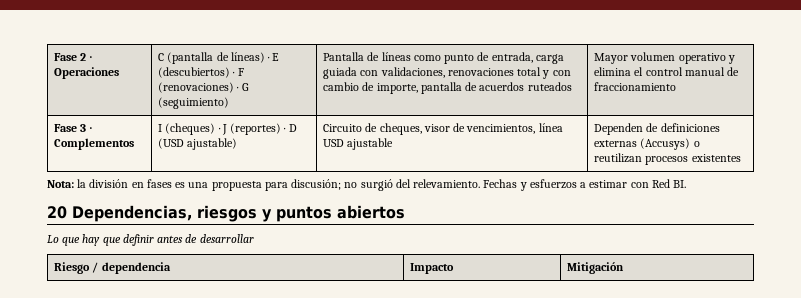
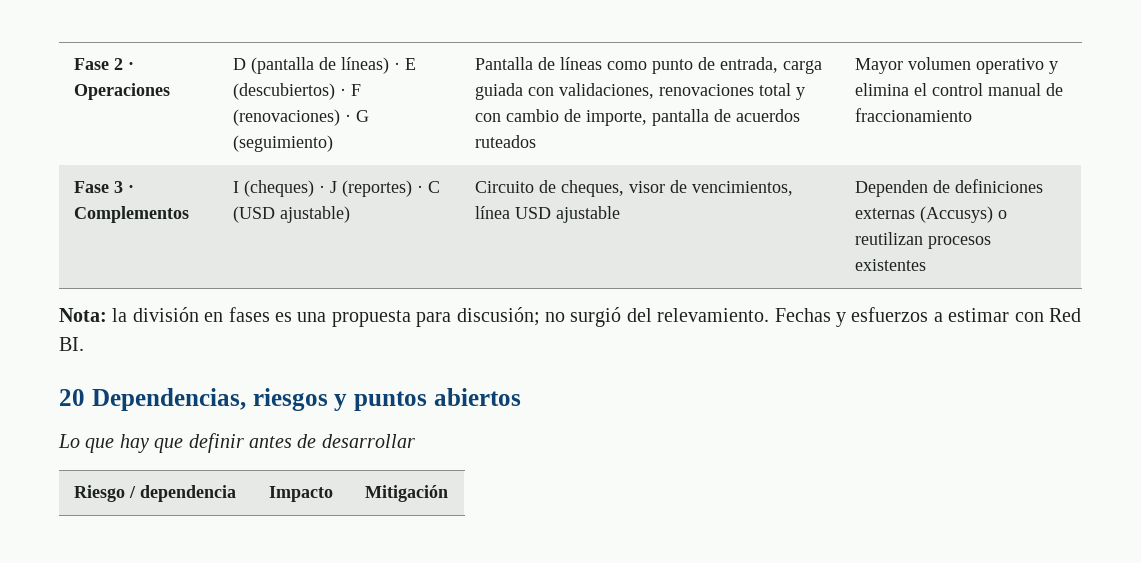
[158,53,165,61] C -> [233,58,247,70] D
[288,124,297,132] D -> [428,181,441,193] C

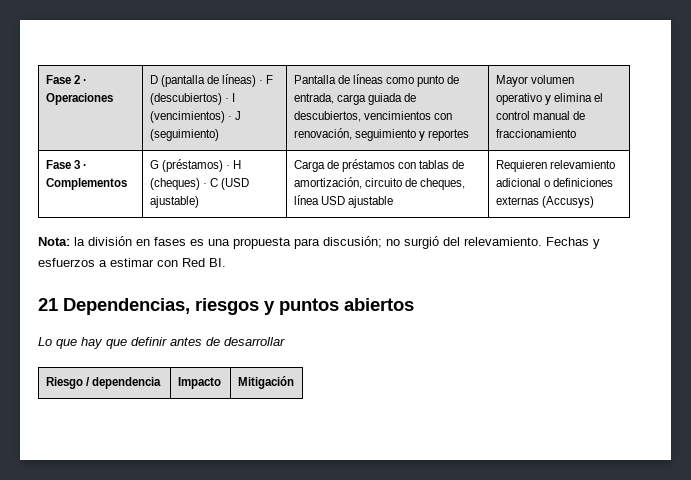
[405,58,417,70] E -> [266,75,274,84] F
[351,84,362,96] [233,109,370,126] F (renovaciones) · G -> [231,93,235,102] [149,111,241,123] I (vencimientos) · J
[528,83,806,100] [475,109,801,126] [475,135,537,148] con validaciones, renovaciones total y con cambio de importe, pantalla de acuerdos ruteados -> [404,93,417,102] [293,111,452,122] [293,128,470,141] de descubiertos, vencimientos con renovación, seguimiento y reportes
[233,180,441,197] [233,206,351,223] [475,180,794,197] I (cheques) · J (reportes) · C (USD ajustable) | Circuito de cheques, visor de vencimientos, -> [149,159,242,172] [149,178,250,190] [149,196,199,208] [293,159,465,172] [293,177,466,190] G (préstamos) · H (cheques) · C (USD ajustable) | Carga de préstamos con tablas de amortización, circuito de cheques,
[855,180,951,197] Dependen de -> [495,160,615,172] [495,178,550,187] Requieren relevamiento adicional o
[998,210,1008,219] [855,232,992,249] [855,259,927,271] o reutilizan procesos existentes -> (594, 202) none
[59,389,85,406] 20 -> [38,298,58,311] 21

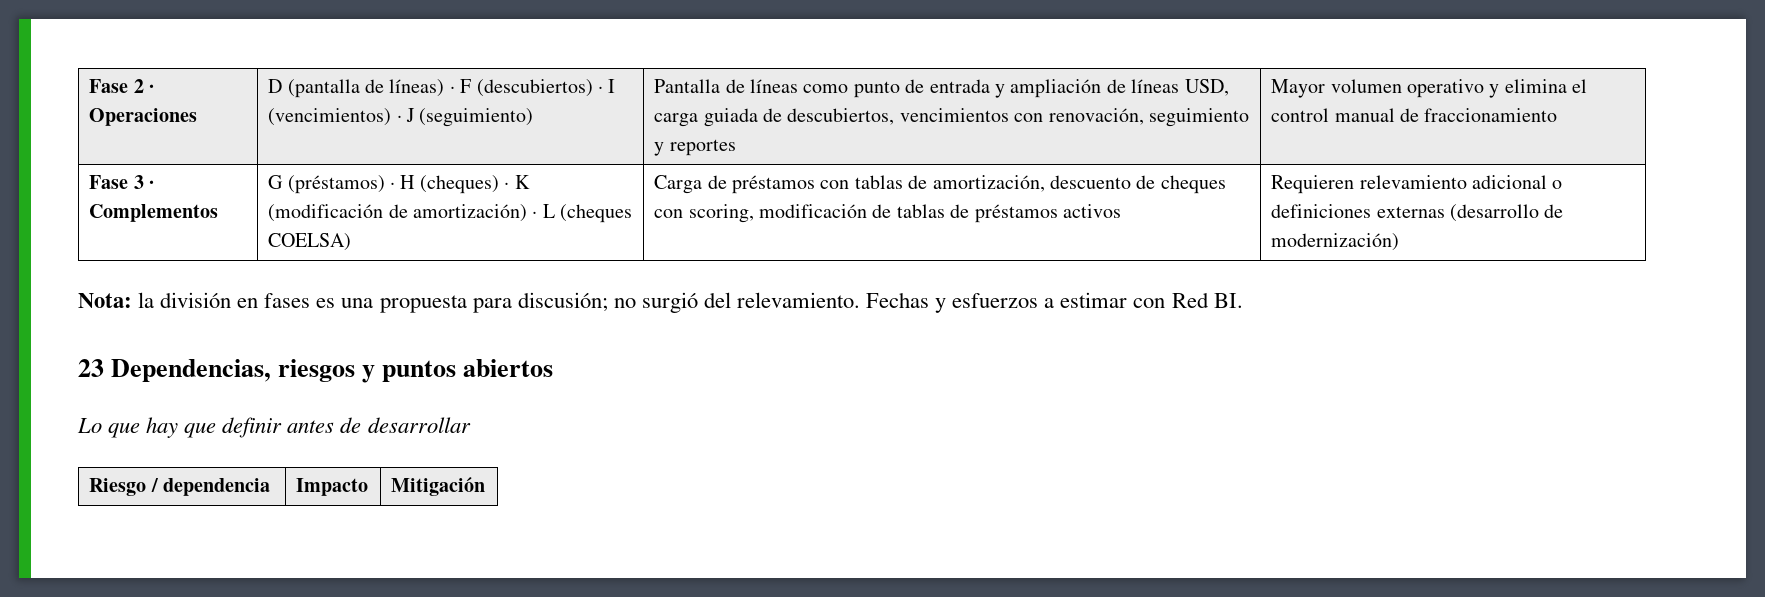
[293,93,334,104] entrada, -> [929,79,1229,98] entrada y ampliación de líneas USD,
[209,178,250,190] [149,196,199,208] C (USD ajustable) -> [514,175,530,189] [268,204,633,223] [268,233,352,251] K (modificación de amortización) · L (cheques COELSA)
[364,178,466,190] [293,195,393,208] circuito de cheques, línea USD ajustable -> [1049,175,1226,194] [654,204,1121,223] descuento de cheques con scoring, modificación de tablas de préstamos activos
[541,196,594,208] (Accusys) -> [1449,204,1564,222] [1271,233,1400,251] (desarrollo de modernización)
[38,298,58,311] 21 -> [78,359,104,377] 23

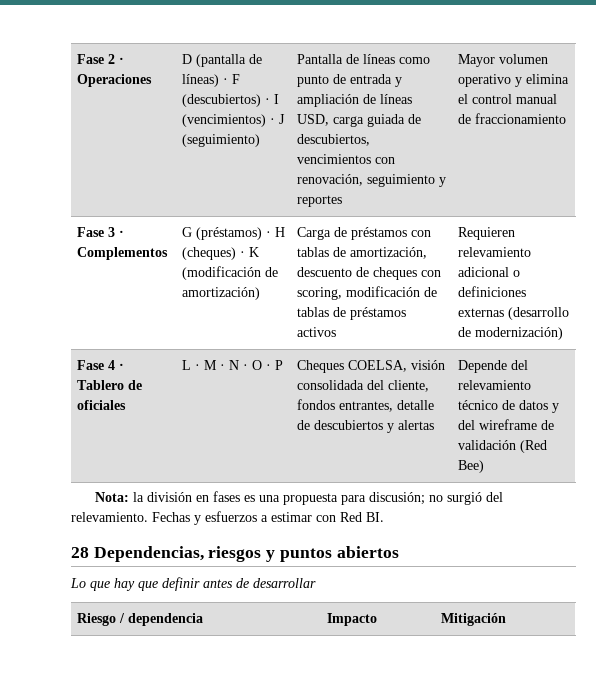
[532,204,633,223] [268,233,352,251] · L (cheques COELSA) -> (261, 293) none
(1400, 242) none -> [77,360,125,370] [77,380,143,390] [77,400,127,410] [182,360,284,370] [297,360,446,373] [297,380,430,392] [297,399,435,412] [297,420,435,433] [458,360,529,373] [458,380,532,390] [458,400,560,413] [458,419,555,430] [458,440,548,453] [458,460,485,473] // Fase 4 · Tablero de oficiales | L · M · N · O · P | Cheques COELSA, visión consolidada del cliente, fondos entrantes, detalle de descubiertos y alertas | Depende del relevamiento técnico de datos y del wireframe de validación (Red Bee)
[78,359,104,377] 23 -> [71,547,89,558] 28

